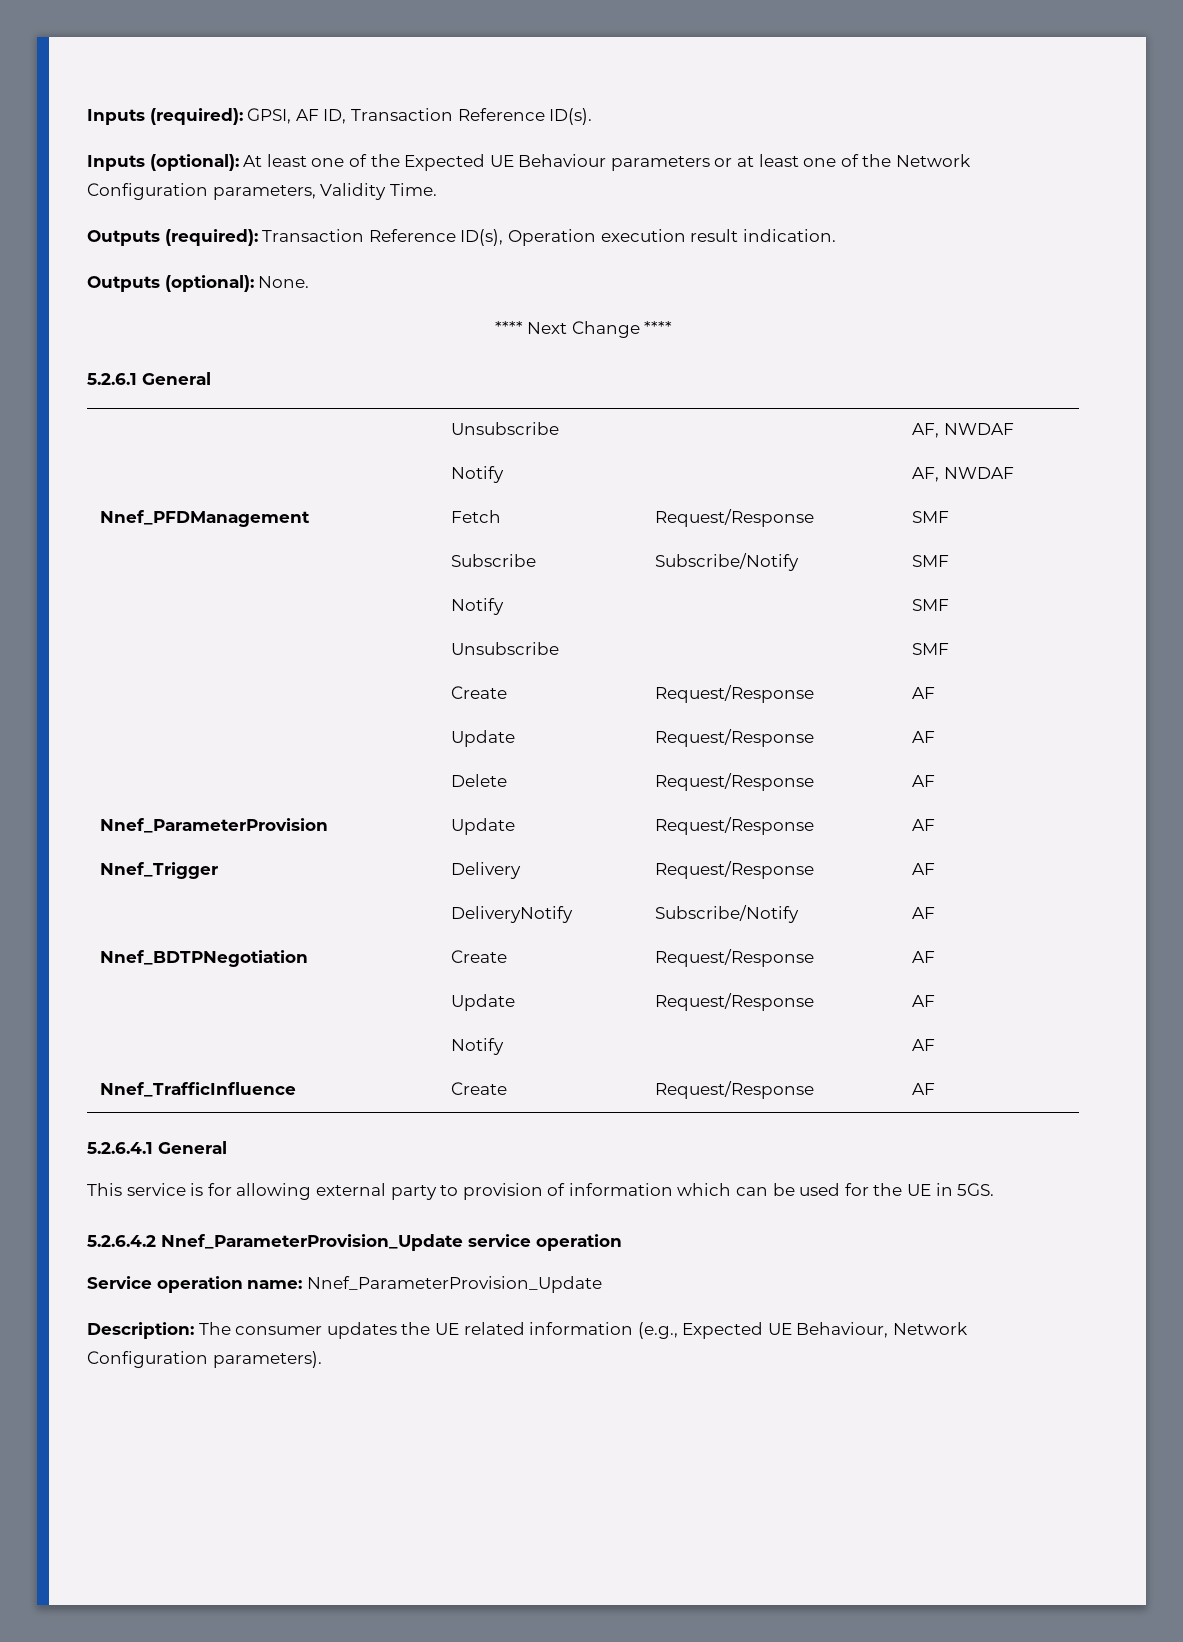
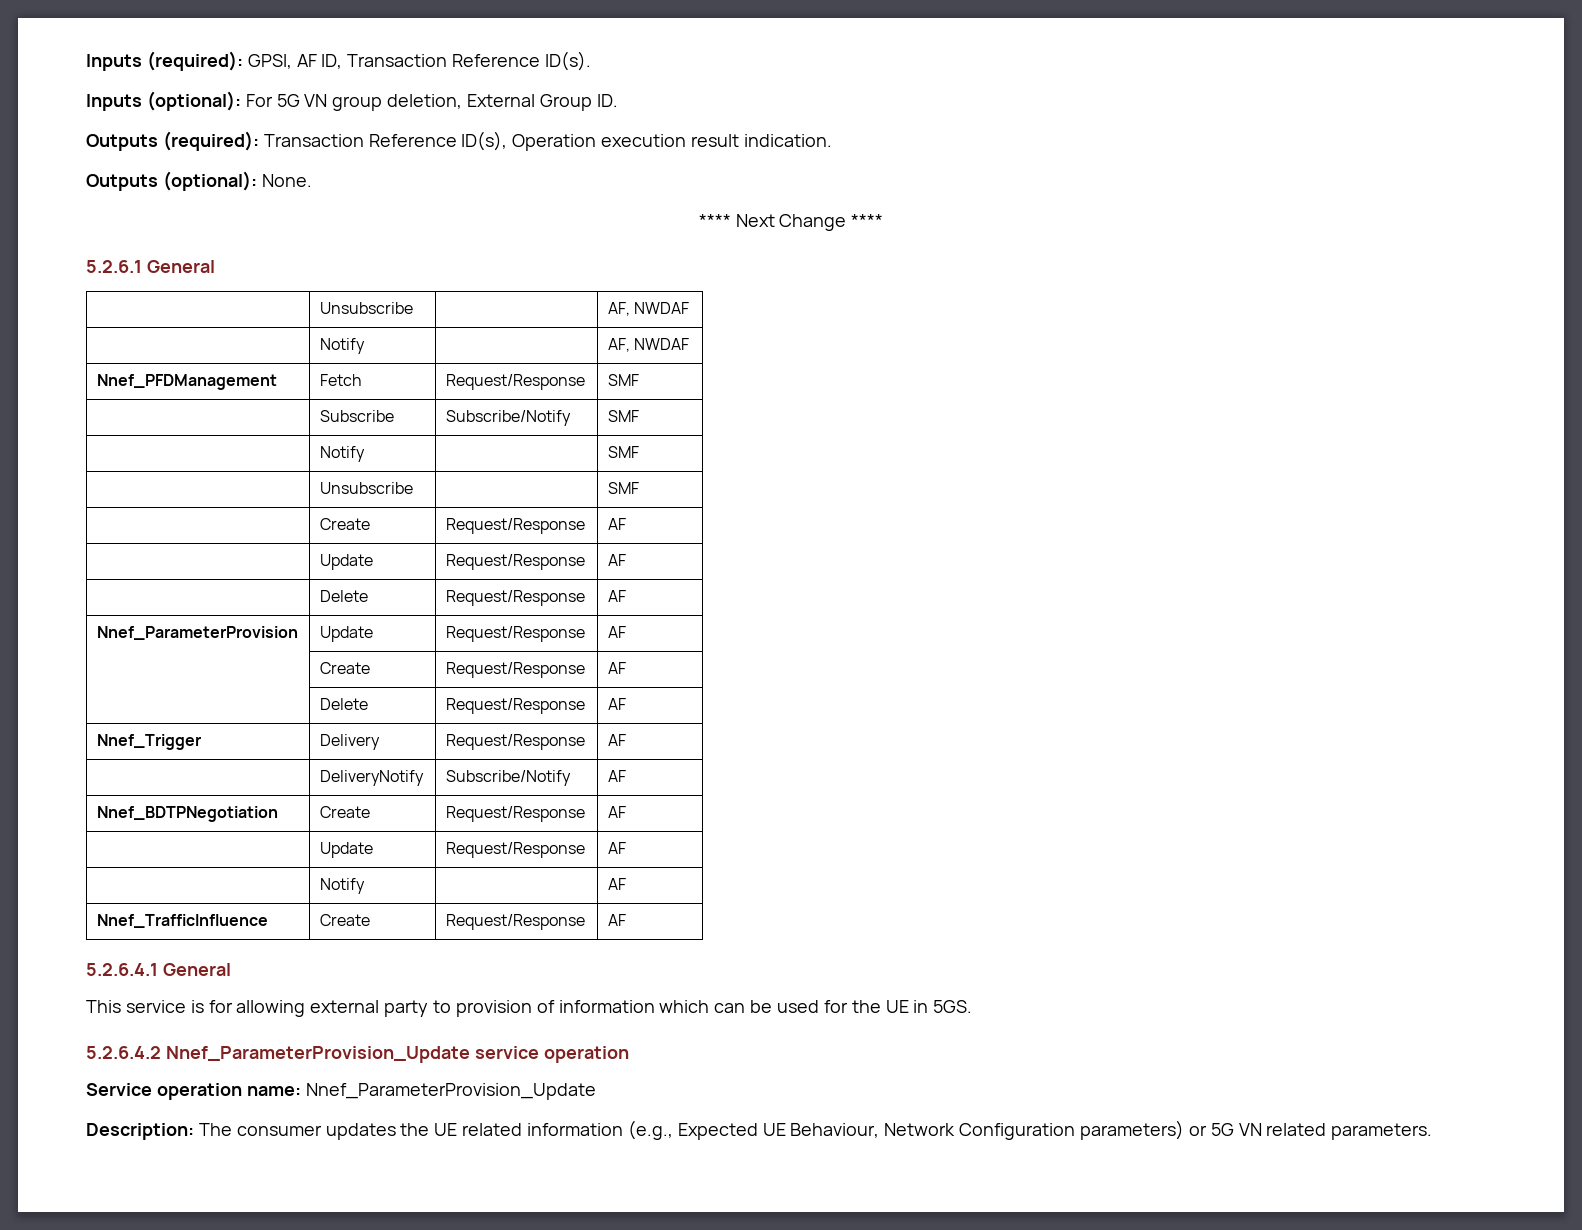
[243,154,972,171] [87,183,437,200] At least one of the Expected UE Behaviour parameters or at least one of the Network Configuration parameters, Validity Time. -> [245,94,618,111] For 5G VN group deletion, External Group ID.
(936, 825) none -> [319,662,370,674] [445,662,585,678] [607,662,626,674] [319,698,368,710] [445,698,585,714] [607,698,626,710] // | Create | Request/Response | AF // | Delete | Request/Response | AF
[212,1351,322,1368] parameters). -> [1080,1120,1433,1140] parameters) or 5G VN related parameters.

